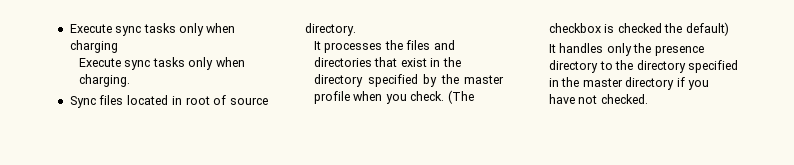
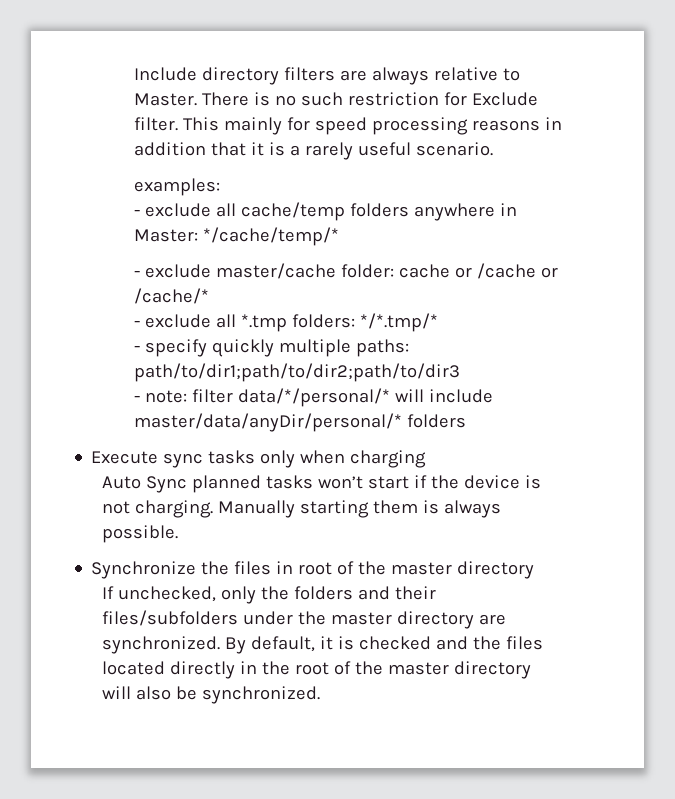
(69, 28) none -> [133,67,520,85] [133,92,538,106] [133,117,562,135] [133,142,493,160] [133,178,220,196] [133,202,517,221] [133,227,339,246] [133,263,558,279] [133,288,209,304] [133,313,438,332] [133,339,409,357] [133,363,460,382] [133,388,493,407] [133,413,466,432] Include directory filters are always relative to Master. There is no such restriction for Exclude filter. This mainly for speed processing reasons in addition that it is a rarely useful scenario. // examples: // - exclude all cache/temp folders anywhere in Master: */cache/temp/* // - exclude master/cache folder: cache or /cache or /cache/* // - exclude all *.tmp folders: */*.tmp/* // - specify quickly multiple paths: path/to/dir1;path/to/dir2;path/to/dir3 // - note: filter data/*/personal/* will include master/data/anyDir/personal/* folders //
[79,57,245,70] [79,74,131,87] [69,95,268,108] [304,23,356,36] [314,40,455,53] [314,57,461,67] [314,74,504,87] [314,90,474,104] [549,22,729,36] [549,43,704,56] [549,60,738,73] [549,77,709,90] [549,94,648,104] Execute sync tasks only when charging. // Sync files located in root of source directory. // It processes the files and directories that exist in the directory specified by the master profile when you check. (The checkbox is checked the default) // It handles only the presence directory to the directory specified in the master directory if you have not checked. -> [102,475,542,493] [102,500,502,518] [102,525,179,543] [91,561,535,579] [102,586,437,604] [102,610,507,629] [102,636,544,654] [102,661,532,679] [102,686,321,704] Auto Sync planned tasks won’t start if the device is not charging. Manually starting them is always possible. // Synchronize the files in root of the master directory // If unchecked, only the folders and their files/subfolders under the master directory are synchronized. By default, it is checked and the files located directly in the root of the master directory will also be synchronized.

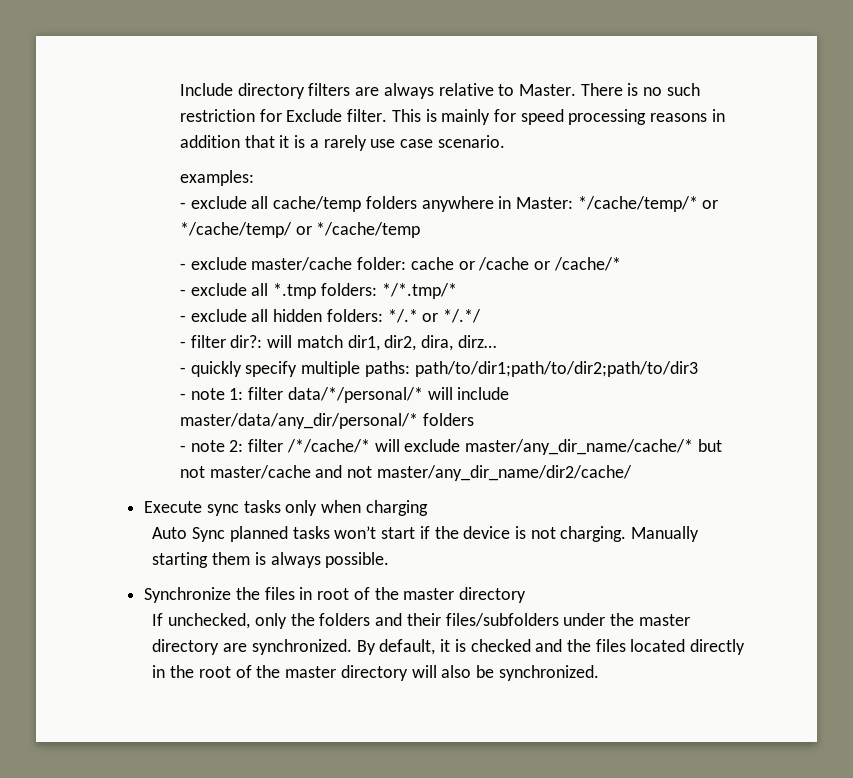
(219, 124) none -> [425,109,437,122] is
[357,142,411,156] useful -> [370,139,433,148] use case
(339, 236) none -> [702,200,719,209] [179,222,421,238] or */cache/temp/ or */cache/temp
[144,339,274,357] specify quickly -> [190,309,481,323] [179,335,496,351] [179,361,298,377] exclude all hidden folders: */.* or */.*/ // - filter dir?: will match dir1, dir2, dira, dirz… // - quickly specify
[144,390,187,403] note: -> [190,388,244,400] note 1:
[133,413,466,432] master/data/anyDir/personal/* folders -> [179,413,474,429] [179,439,722,455] [179,465,632,481] master/data/any_dir/personal/* folders // - note 2: filter /*/cache/* will exclude master/any_dir_name/cache/* but not master/cache and not master/any_dir_name/dir2/cache/

